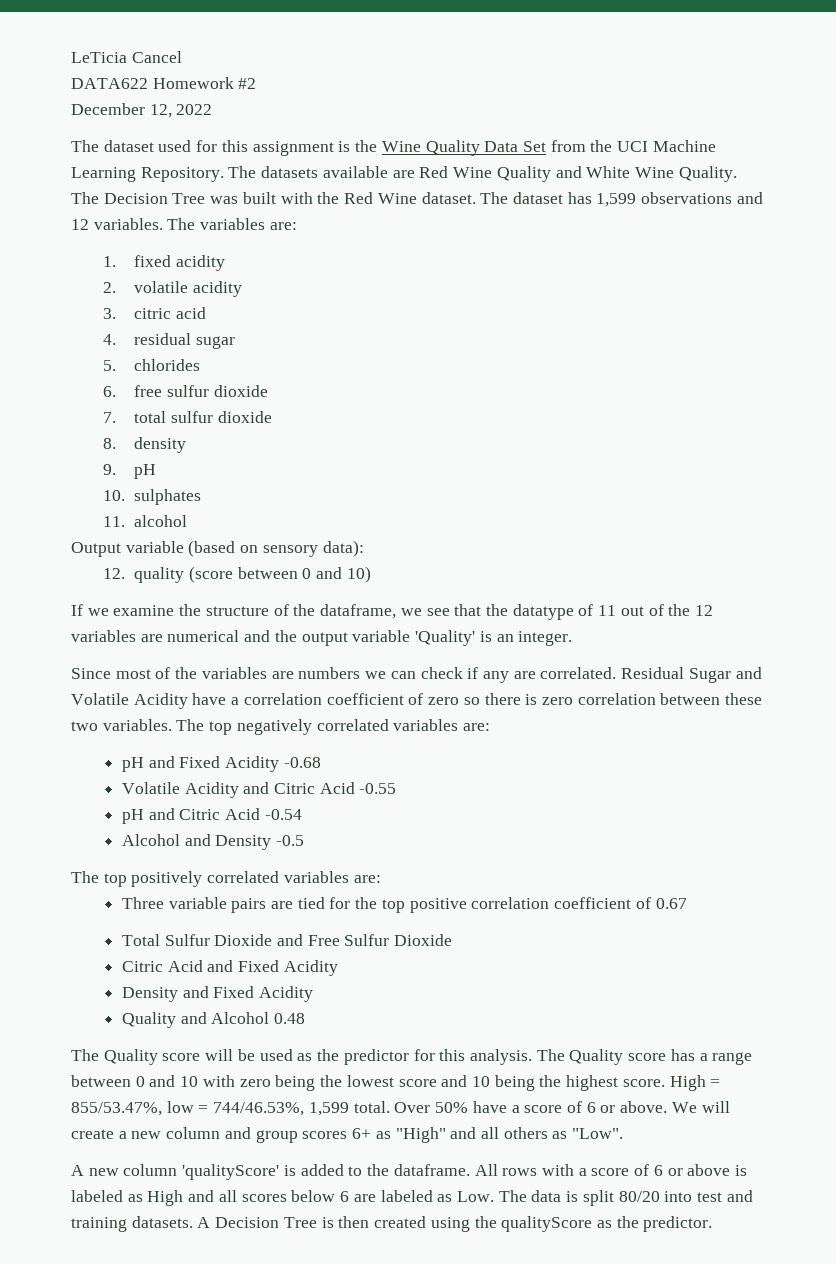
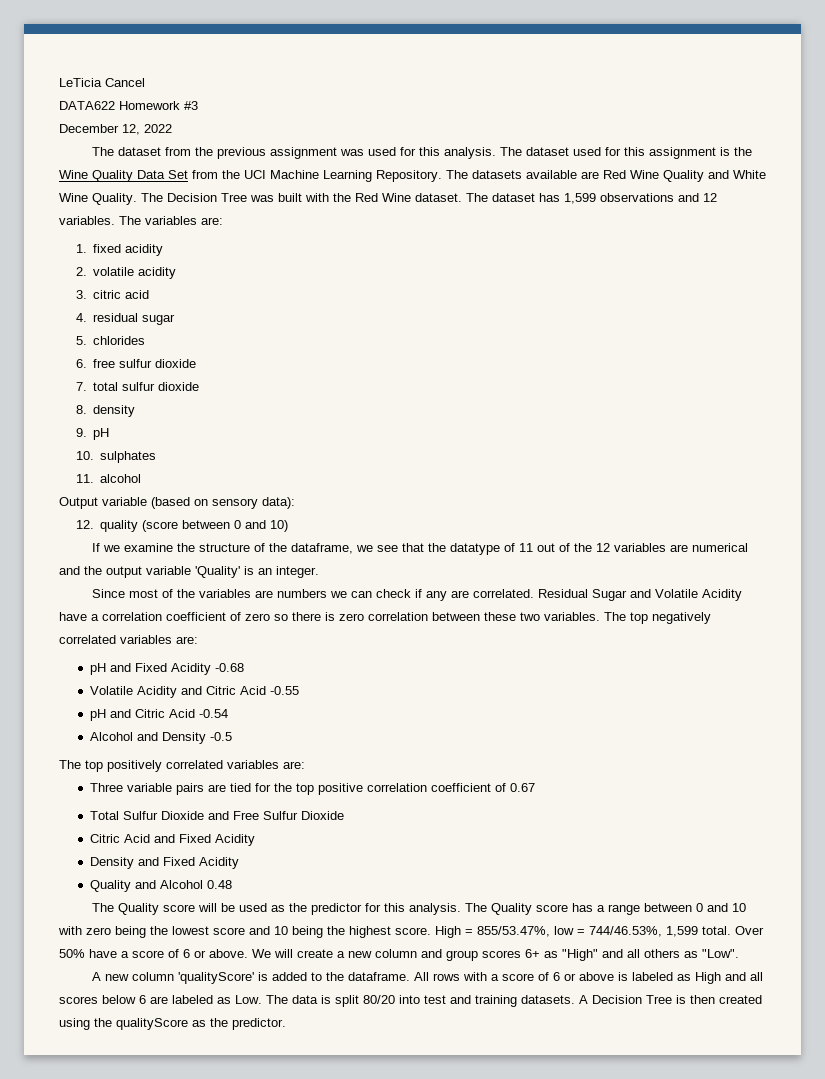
[238,78,257,89] #2 -> [184,101,198,110] #3
(154, 146) none -> [164,147,569,159] from the previous assignment was used for this analysis. The dataset

